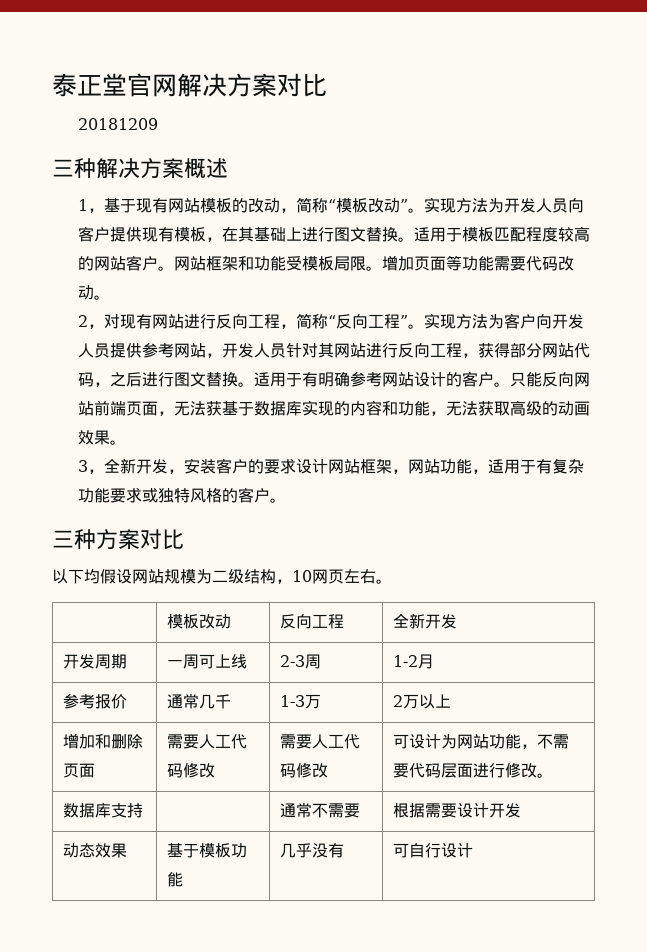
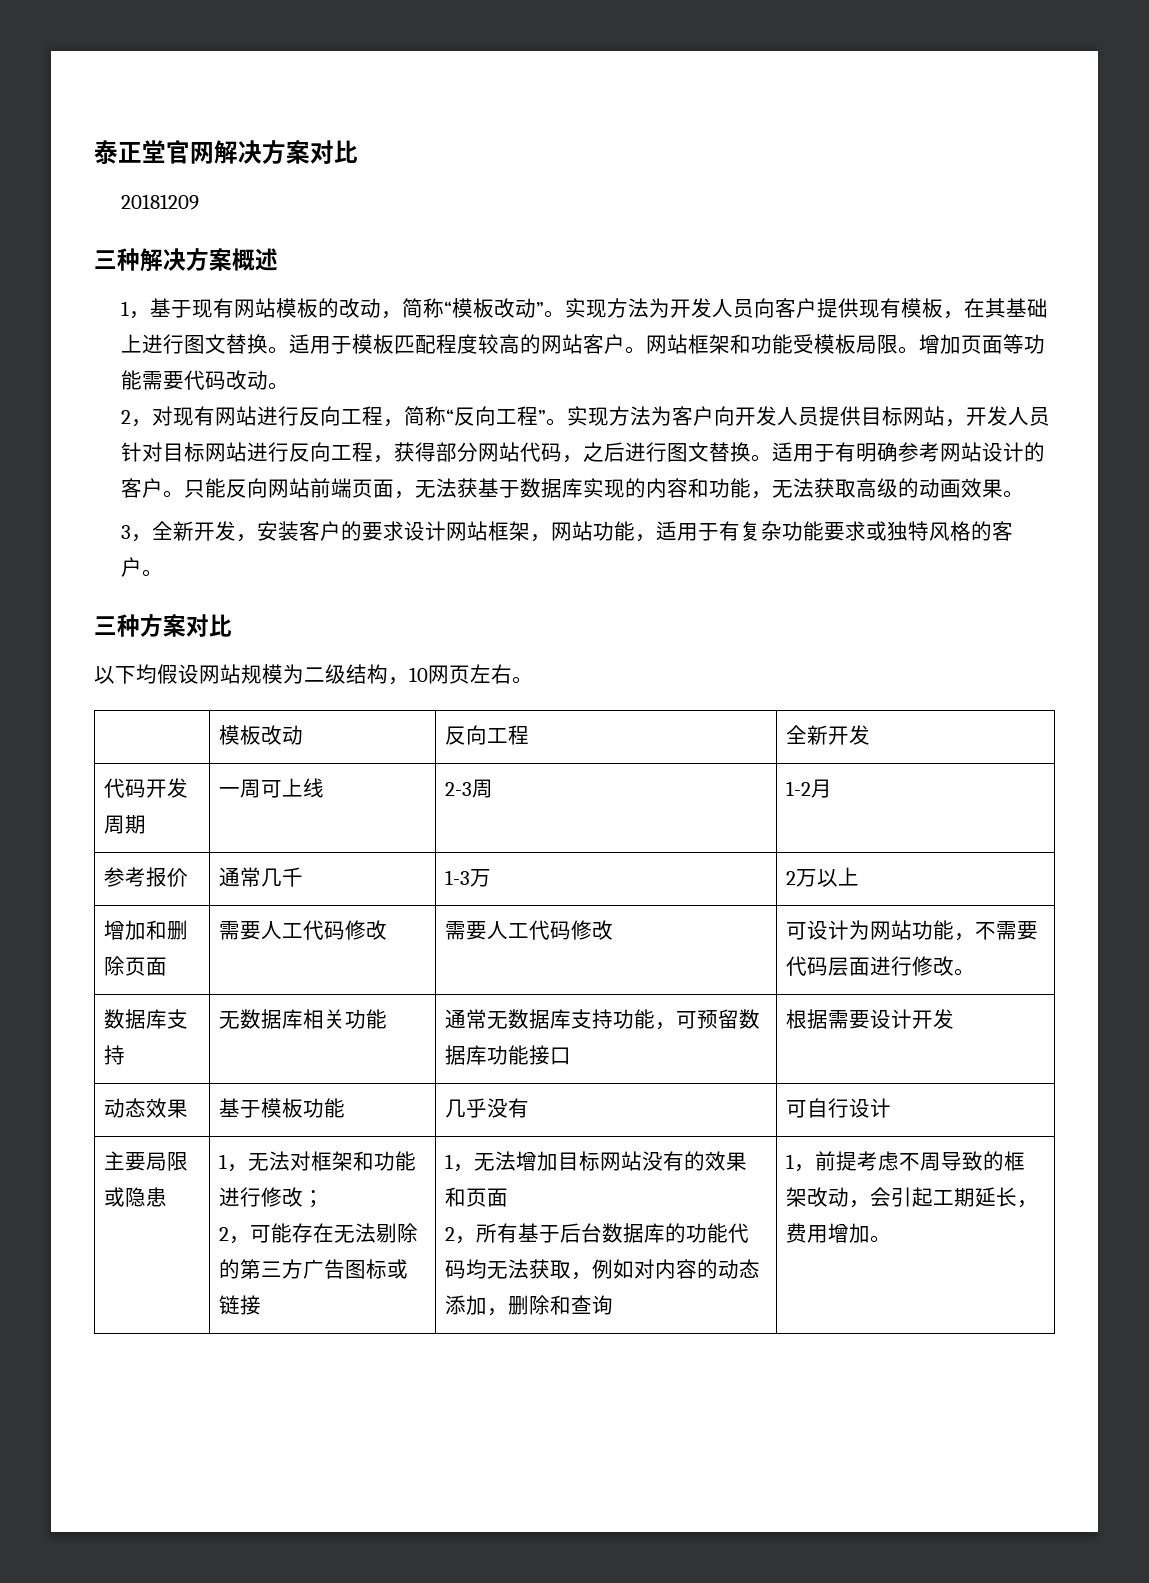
[142,343,175,358] 参考 -> [861,406,904,426] 目标
[318,343,335,358] 其 -> [163,442,206,462] 目标
(458, 621) none -> [103,778,146,798] 代码
[280,803,361,818] | 通常不需要 -> [218,1009,387,1029] [444,1009,760,1030] [444,1045,571,1065] 无数据库相关功能 | 通常无数据库支持功能，可预留数据库功能接口
(474, 850) none -> [103,1151,188,1171] [103,1187,167,1207] [218,1151,416,1172] [218,1187,324,1208] [218,1223,418,1244] [218,1259,408,1279] [218,1295,261,1315] [444,1151,747,1172] [444,1187,508,1207] [444,1223,749,1244] [444,1259,760,1280] [444,1295,613,1316] [785,1151,1025,1172] [785,1187,1038,1208] [785,1223,891,1243] // 主要局限或隐患 | 1，无法对框架和功能进行修改； // 2，可能存在无法剔除的第三方广告图标或链接 | 1，无法增加目标网站没有的效果和页面 // 2，所有基于后台数据库的功能代码均无法获取，例如对内容的动态添加，删除和查询 | 1，前提考虑不周导致的框架改动，会引起工期延长，费用增加。

